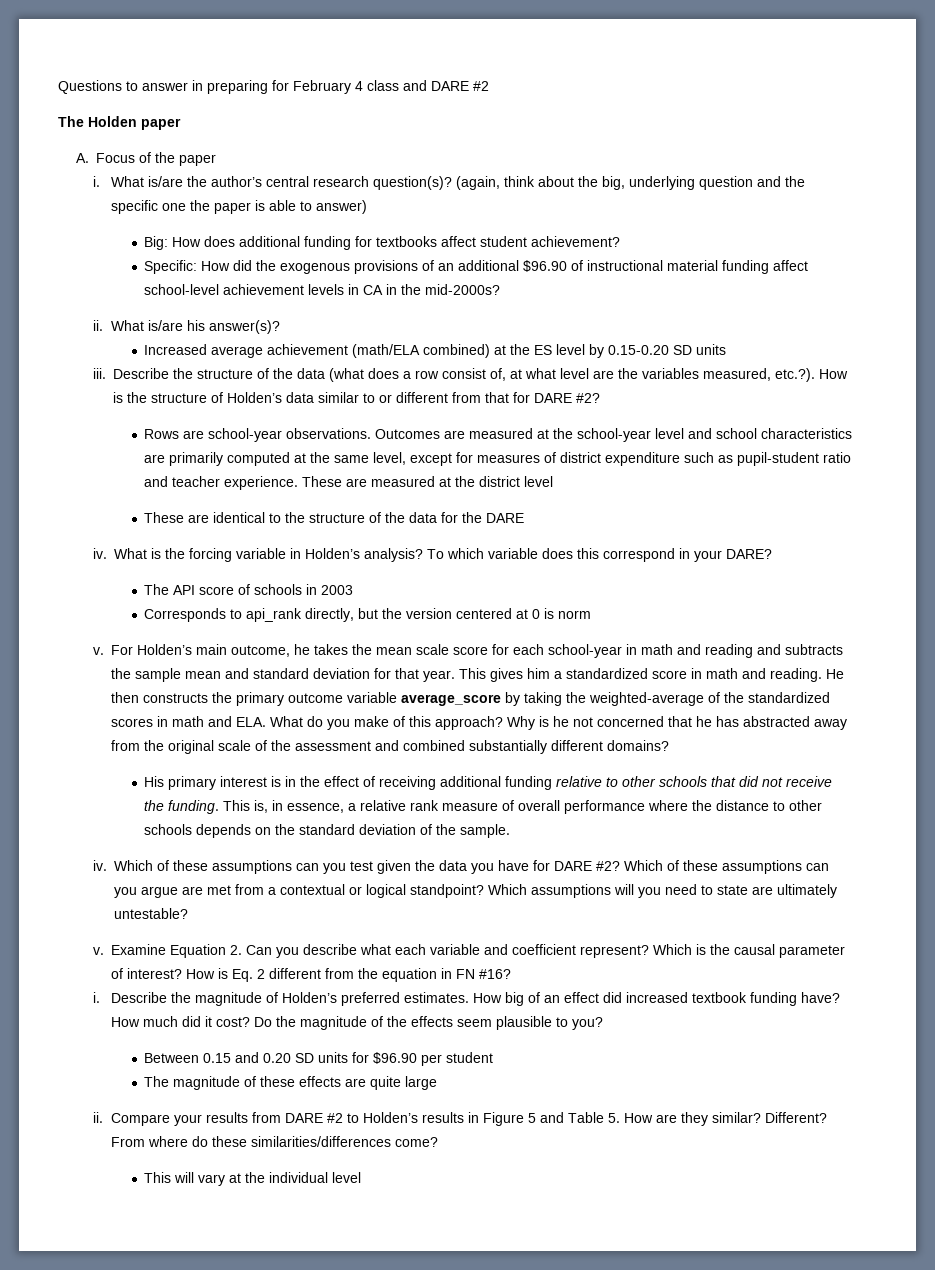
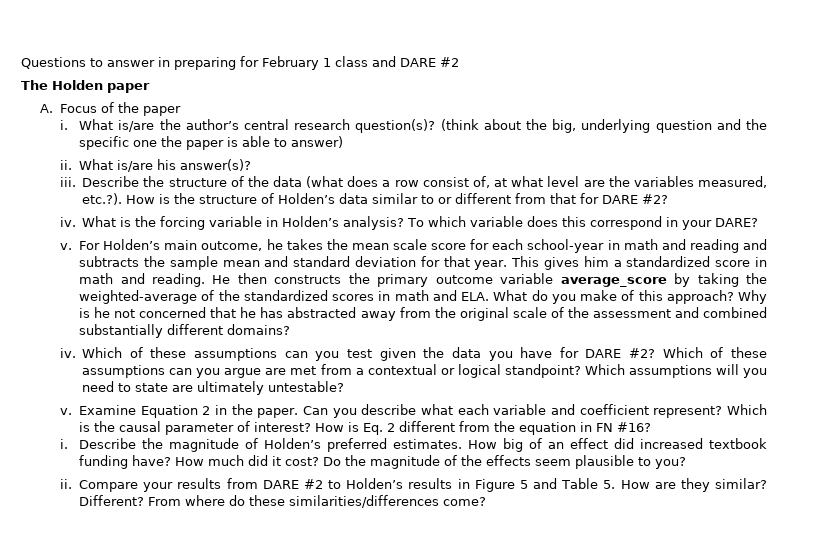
[355,81,363,91] 4 -> [323,58,331,67] 1
[456,176,536,190] (again, think -> [440,119,479,131] (think
[144,236,621,250] [144,260,809,274] [144,284,501,295] // Big: How does additional funding for textbooks affect student achievement? // Specific: How did the exogenous provisions of an additional $96.90 of instructional material funding affect school-level achievement levels in CA in the mid-2000s? -> (344, 142) none
[144,344,727,358] // Increased average achievement (math/ELA combined) at the ES level by 0.15-0.20 SD units -> (252, 165) none
[144,428,853,442] [144,452,852,466] [144,476,554,490] [144,512,525,523] // Rows are school-year observations. Outcomes are measured at the school-year level and school characteristics are primarily computed at the same level, except for measures of district expenditure such as pupil-student ratio and teacher experience. These are measured at the district level // These are identical to the structure of the data for the DARE -> (669, 199) none
[144,584,354,595] [144,608,592,622] // The API score of schools in 2003 // Corresponds to api_rank directly, but the version centered at 0 is norm -> (759, 222) none
[144,776,833,790] [144,800,823,814] [144,824,511,838] // His primary interest is in the effect of receiving additional funding relative to other schools that did not receive the funding. This is, in essence, a relative rank measure of overall performance where the distance to other schools depends on the standard deviation of the sample. -> (291, 329) none
[230,945,243,955] 2. -> [202,404,299,418] 2 in the paper.
[144,1052,494,1066] [144,1076,438,1090] // Between 0.15 and 0.20 SD units for $96.90 per student // The magnitude of these effects are quite large -> (687, 463) none
[144,1172,362,1186] // This will vary at the individual level -> (487, 501) none

